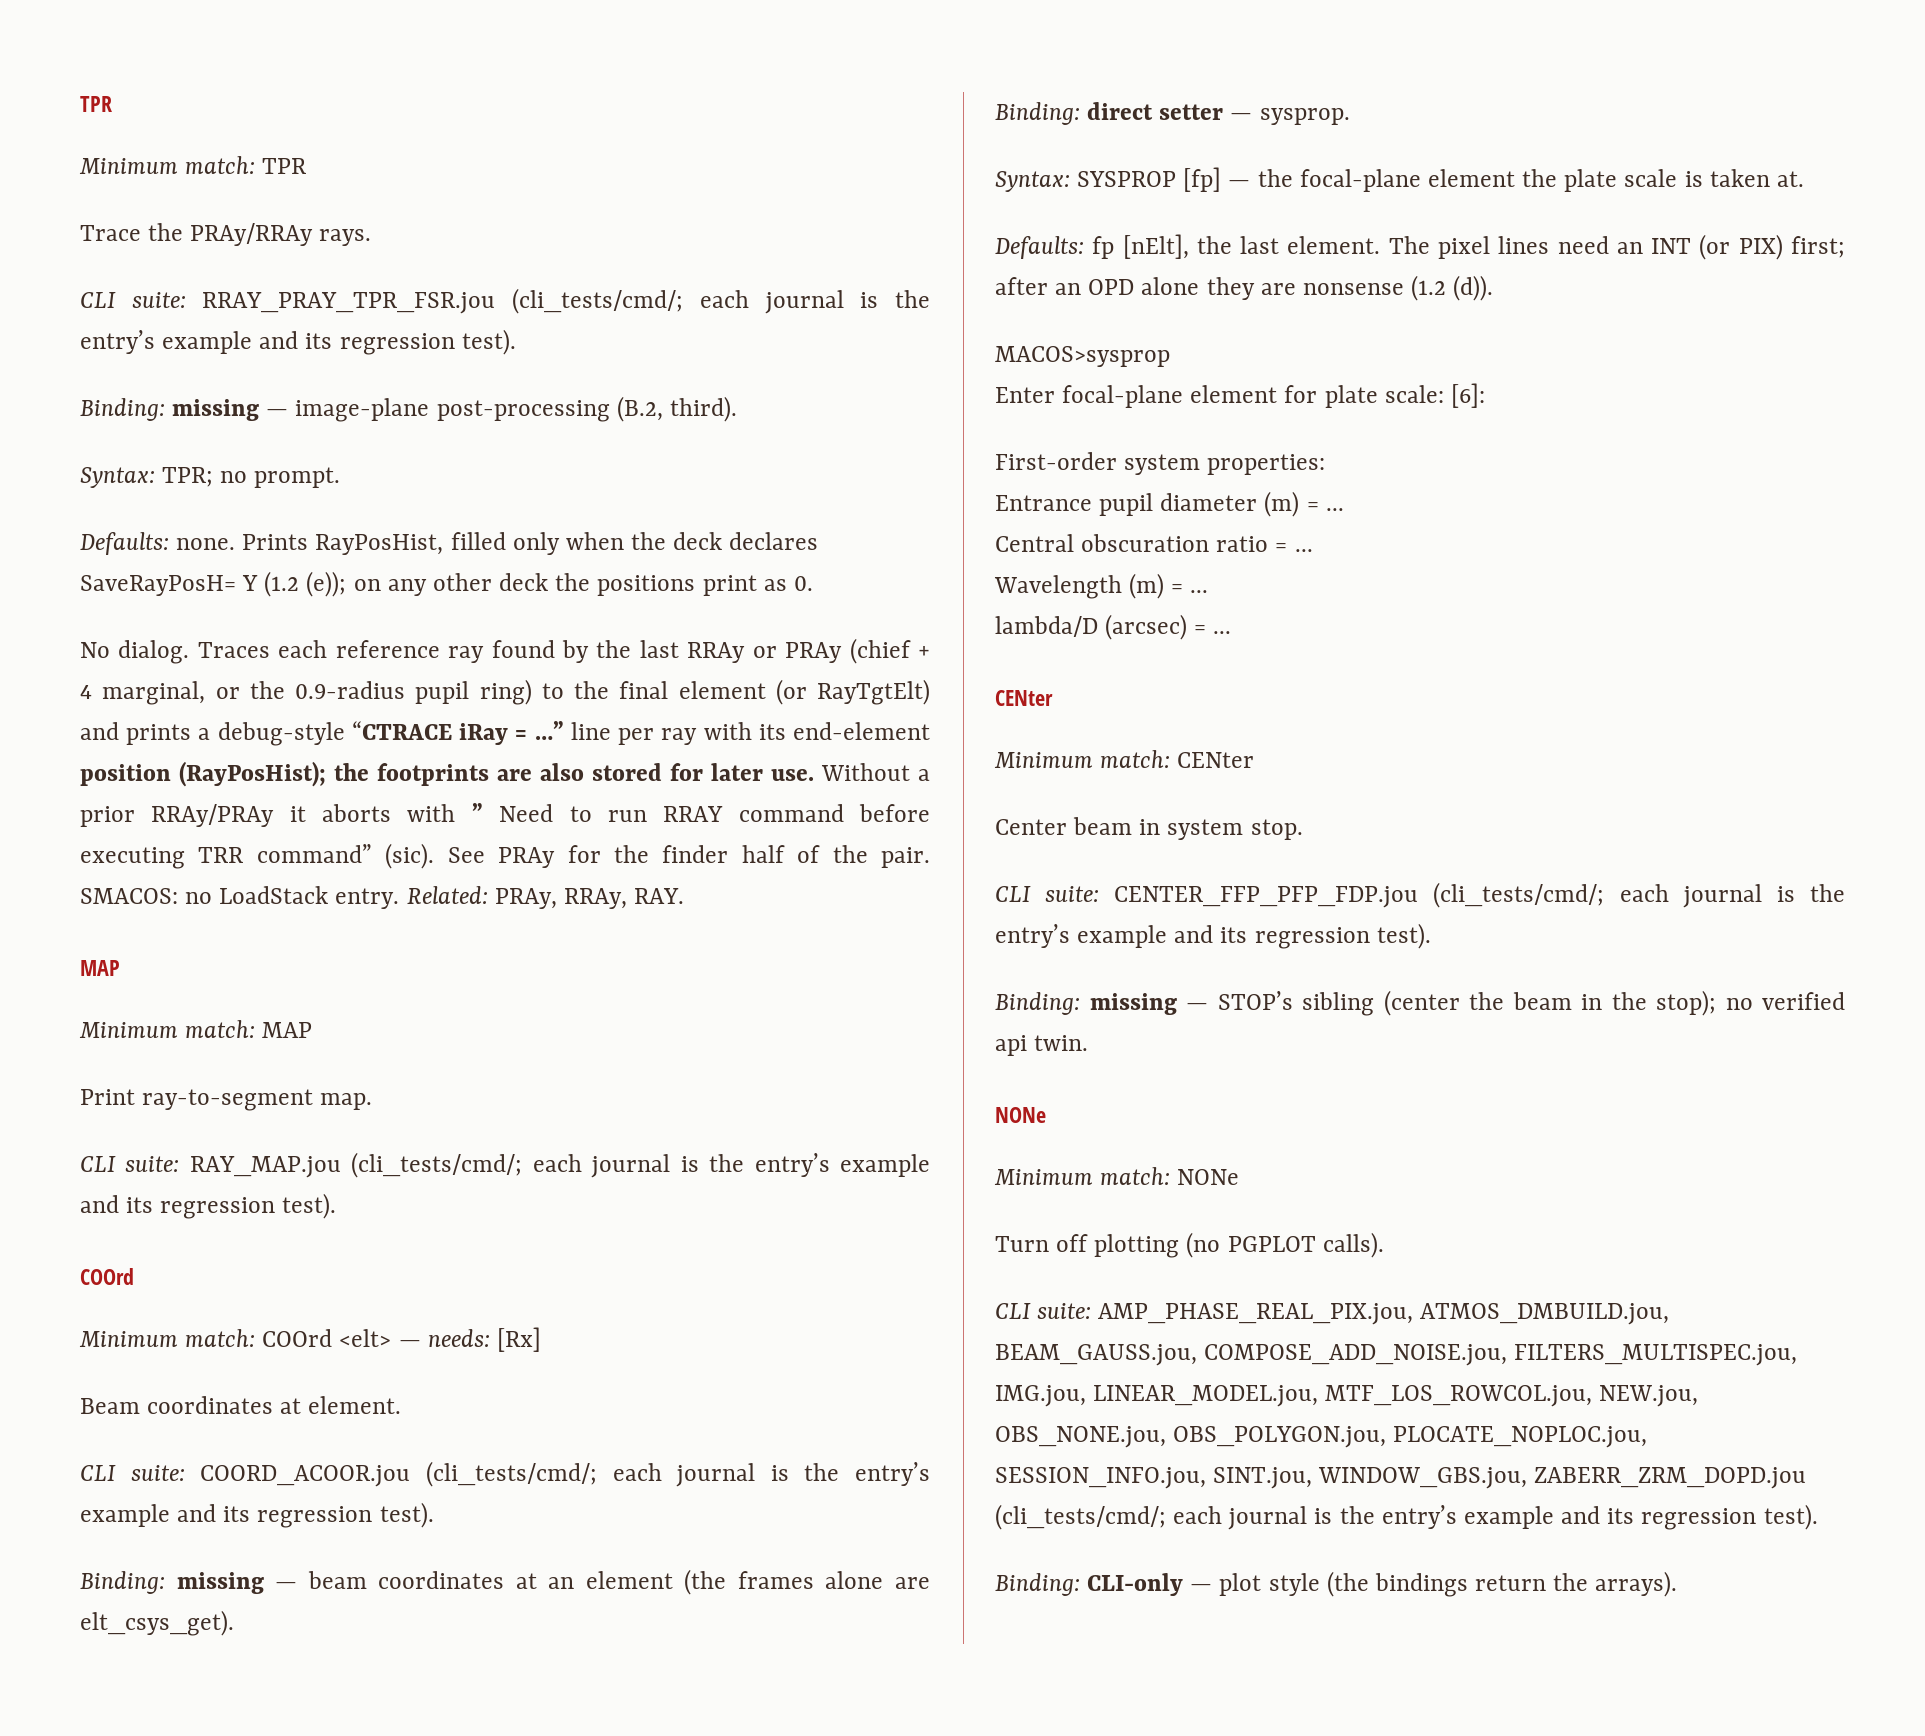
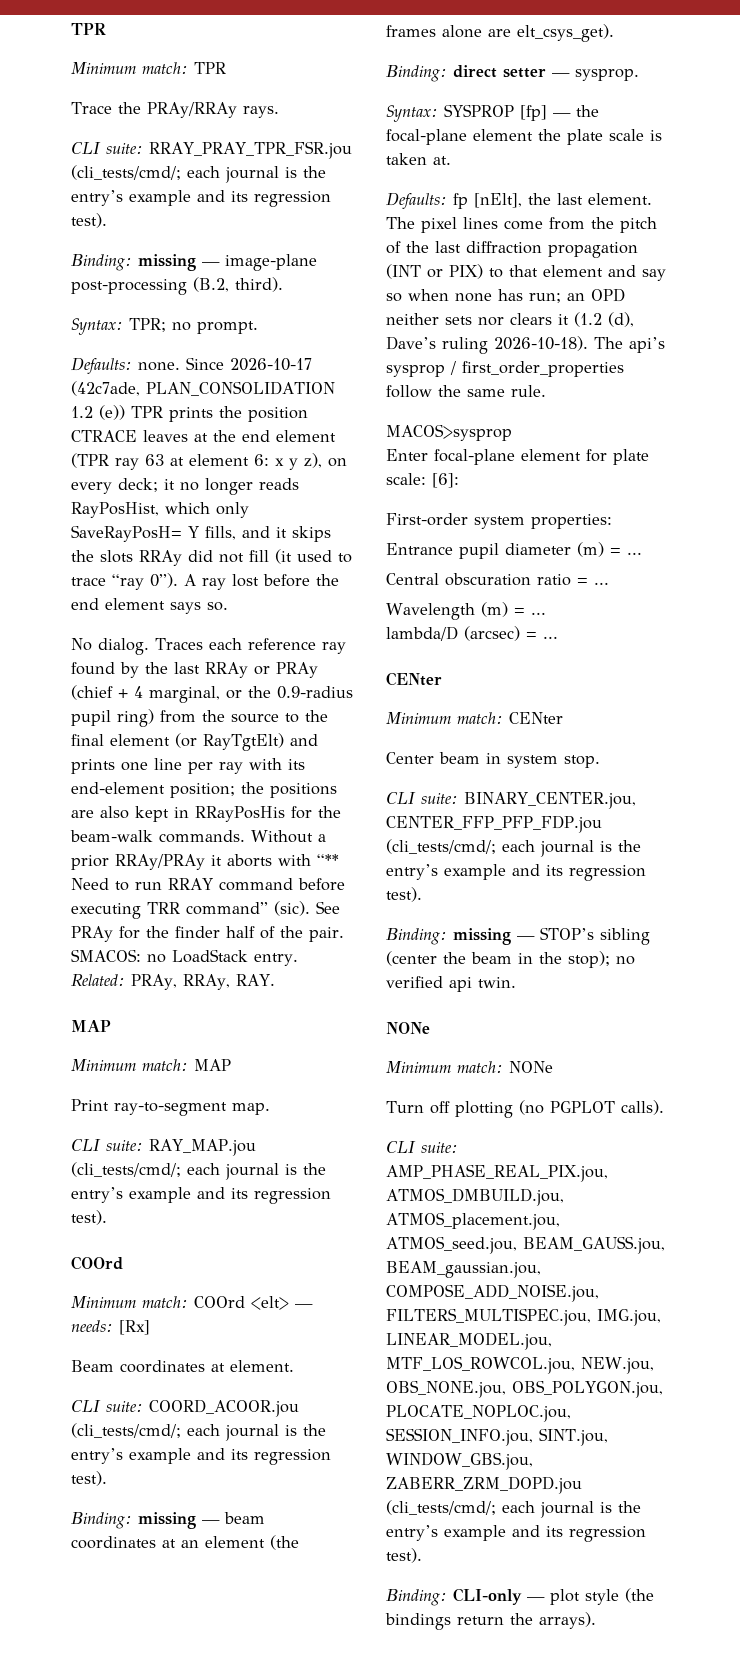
[242,532,819,555] [80,571,813,597] Prints RayPosHist, filled only when the deck declares SaveRayPosH= Y (1.2 (e)); on any other deck the positions print as 0. -> [186,357,312,371] [71,381,335,396] [71,405,308,422] [71,430,336,442] [71,453,347,470] [71,478,299,495] [71,502,249,518] [71,525,331,542] [71,549,352,566] [71,573,339,590] [71,598,228,614] Since 2026-10-17 (42c7ade, PLAN_CONSOLIDATION 1.2 (e)) TPR prints the position CTRACE leaves at the end element (TPR ray 63 at element 6: x y z), on every deck; it no longer reads RayPosHist, which only SaveRayPosH= Y fills, and it skips the slots RRAy did not fill (it used to trace “ray 0”). A ray lost before the end element says so.
(532, 692) none -> [160,710,279,723] from the source
[198,721,564,746] a debug-style “CTRACE iRay = …” -> [121,762,148,771] one
[80,761,814,787] position (RayPosHist); the footprints are also stored for later use. -> [170,782,337,798] [71,806,341,822] [70,830,245,843] position; the positions are also kept in RRayPosHis for the beam-walk commands.
[471,803,483,822] ” -> [316,854,339,866] “**
[1557,234,1846,260] [995,275,1494,301] need an INT (or PIX) first; after an OPD alone they are nonsense (1.2 (d)). -> [504,217,657,233] [386,241,638,258] [386,264,666,281] [386,288,625,303] [386,312,634,327] [386,336,665,354] [386,361,624,377] [386,385,546,398] come from the pitch of the last diffraction propagation (INT or PIX) to that element and say so when none has run; an OPD neither sets nor clears it (1.2 (d), Dave’s ruling 2026-10-18). The api’s sysprop / first_order_properties follow the same rule.
(1100, 894) none -> [464,792,636,809] BINARY_CENTER.jou,
[995,1344,1197,1366] BEAM_GAUSS.jou, -> [386,1212,560,1230] [386,1236,665,1254] [386,1261,541,1278] ATMOS_placement.jou, ATMOS_seed.jou, BEAM_GAUSS.jou, BEAM_gaussian.jou,

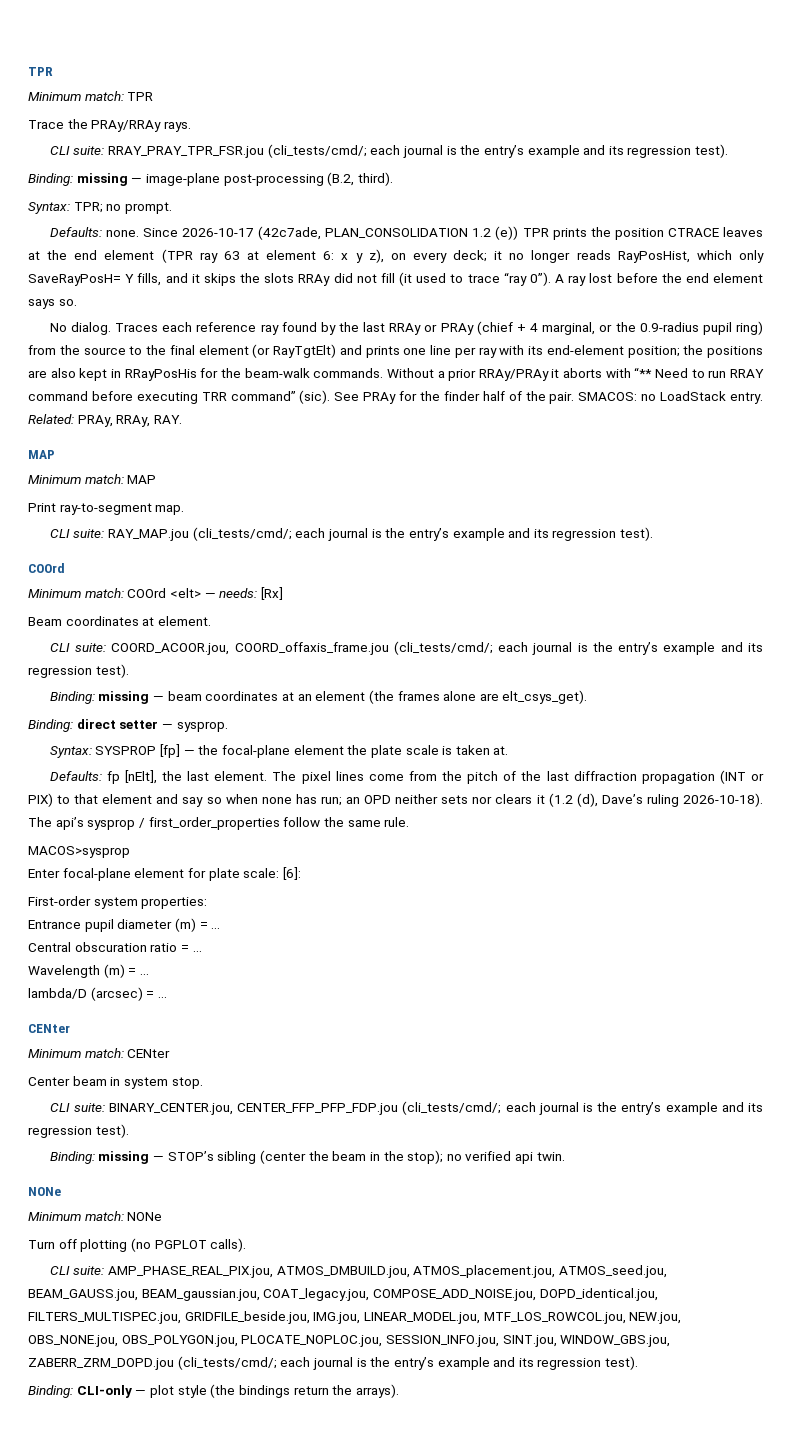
[149,1399,299,1417] COORD_ACOOR.jou -> [111,642,389,655] COORD_ACOOR.jou, COORD_offaxis_frame.jou
[386,1284,599,1302] [386,1308,591,1326] COMPOSE_ADD_NOISE.jou, FILTERS_MULTISPEC.jou, -> [263,1288,658,1301] [28,1311,310,1324] COAT_legacy.jou, COMPOSE_ADD_NOISE.jou, DOPD_identical.jou, FILTERS_MULTISPEC.jou, GRIDFILE_beside.jou,

